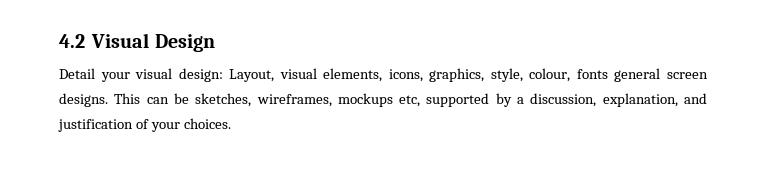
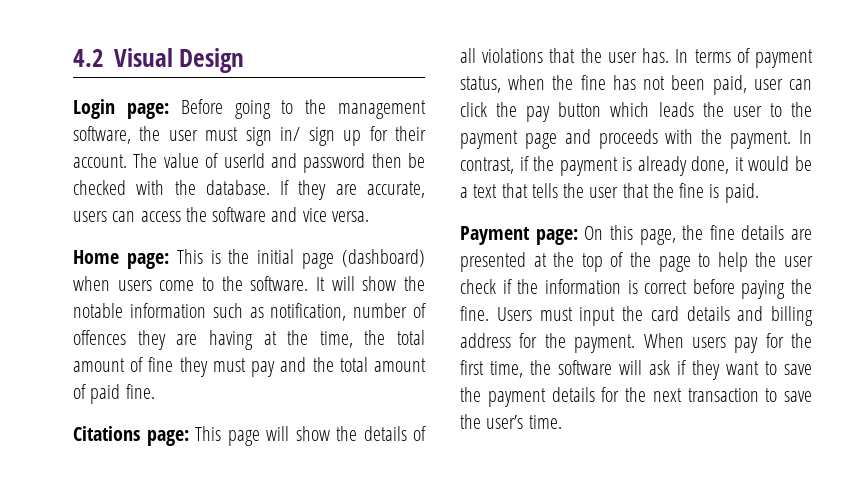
[59,68,709,82] [59,93,707,107] [58,118,231,132] Detail your visual design: Layout, visual elements, icons, graphics, style, colour, fonts general screen designs. This can be sketches, wireframes, mockups etc, supported by a discussion, explanation, and justification of your choices. -> [73,99,426,119] [73,126,427,146] [73,153,425,173] [73,180,425,200] [73,207,369,222] [73,249,425,269] [73,276,425,291] [73,303,426,321] [73,330,425,350] [73,357,427,377] [73,384,155,404] [73,426,426,446] [460,48,813,68] [460,75,812,95] [460,102,812,122] [460,129,812,149] [460,156,812,176] [460,183,759,203] [460,225,812,245] [460,252,813,272] [460,279,812,299] [460,306,813,326] [460,333,812,353] [460,360,812,380] [460,387,812,407] [460,414,562,429] Login page: Before going to the management software, the user must sign in/ sign up for their account. The value of userId and password then be checked with the database. If they are accurate, users can access the software and vice versa. // Home page: This is the initial page (dashboard) when users come to the software. It will show the notable information such as notification, number of offences they are having at the time, the total amount of fine they must pay and the total amount of paid fine. // Citations page: This page will show the details of all violations that the user has. In terms of payment status, when the fine has not been paid, user can click the pay button which leads the user to the payment page and proceeds with the payment. In contrast, if the payment is already done, it would be a text that tells the user that the fine is paid. // Payment page: On this page, the fine details are presented at the top of the page to help the user check if the information is correct before paying the fine. Users must input the card details and billing address for the payment. When users pay for the first time, the software will ask if they want to save the payment details for the next transaction to save the user’s time.

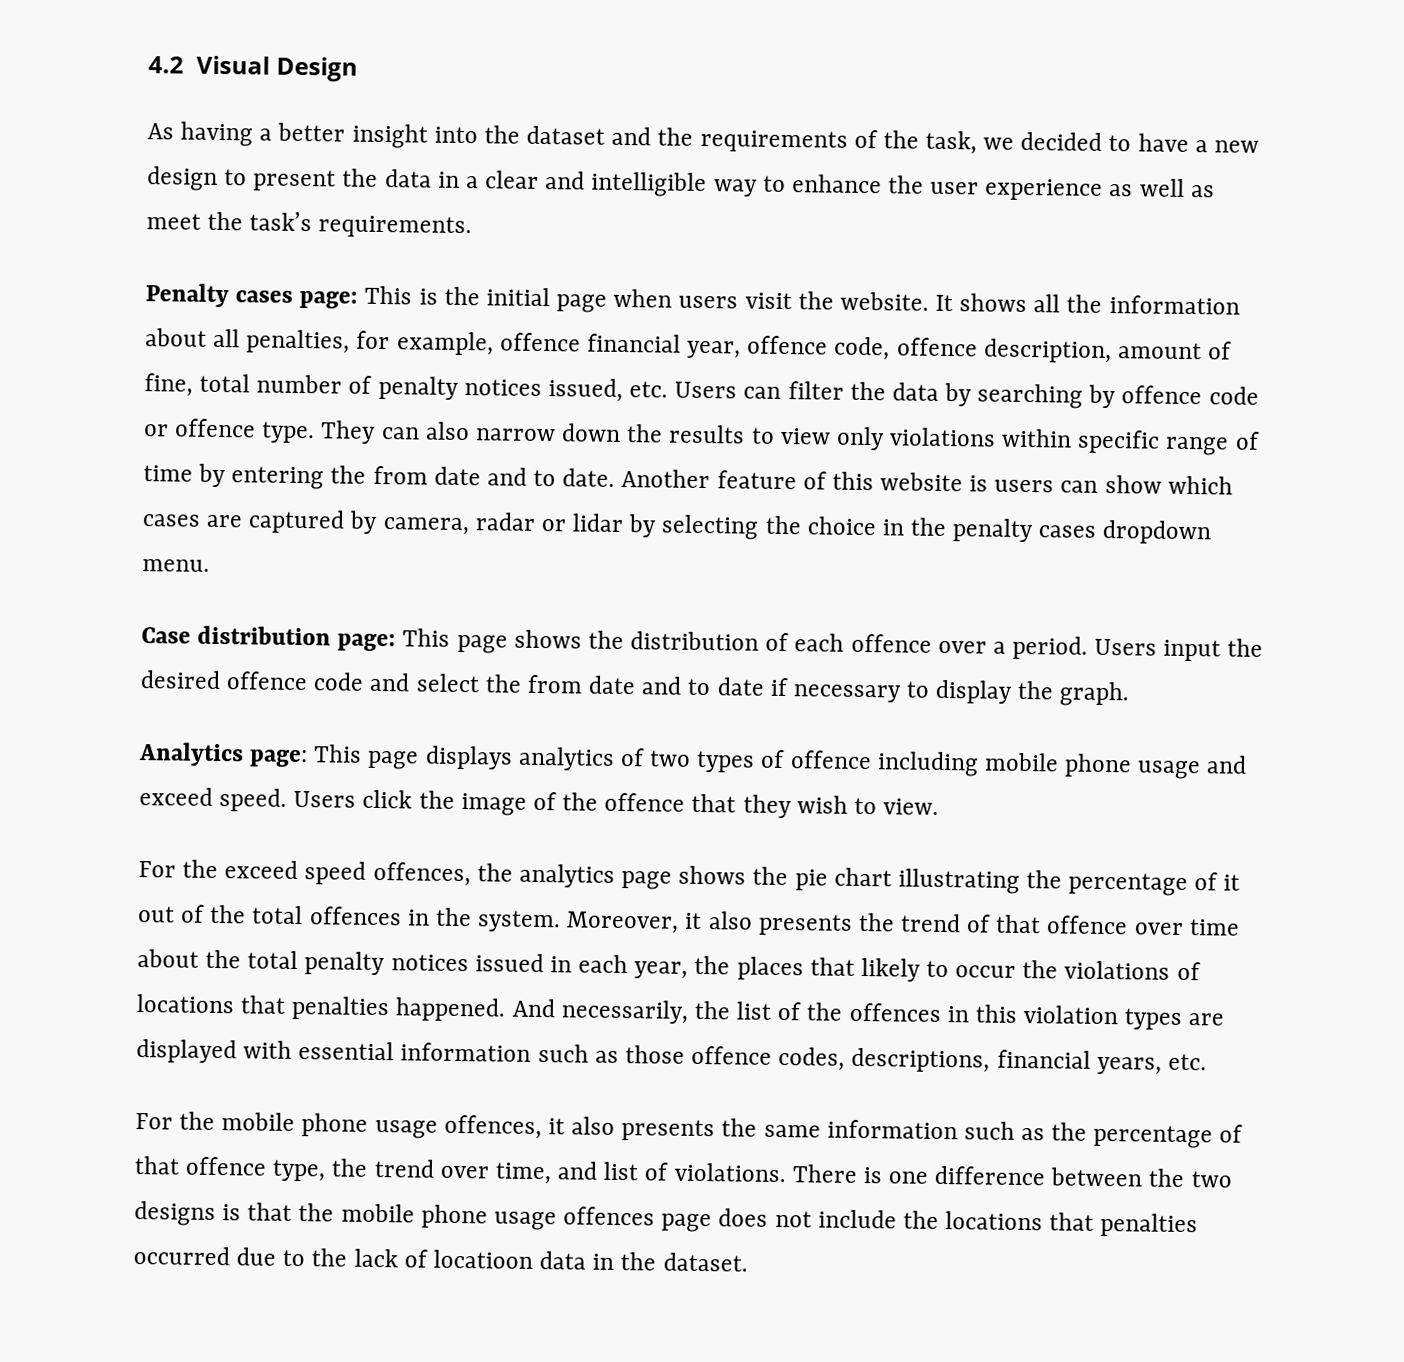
[73,99,426,119] [73,126,427,146] [73,153,425,173] [73,180,425,200] [73,207,369,222] [73,250,119,264] Login page: Before going to the management software, the user must sign in/ sign up for their account. The value of userId and password then be checked with the database. If they are accurate, users can access the software and vice versa. // Home -> [147,121,1259,155] [147,166,1215,201] [146,211,473,239] [145,283,294,308] As having a better insight into the dataset and the requirements of the task, we decided to have a new design to present the data in a clear and intelligible way to enhance the user experience as well as meet the task’s requirements. // Penalty cases
[342,249,425,267] (dashboard) -> (608, 303) none
[159,276,425,291] [73,303,426,321] [73,330,425,350] [73,357,427,377] [73,384,155,404] [73,426,426,446] [460,48,813,68] [460,75,812,95] [460,102,812,122] [460,129,812,149] [460,156,812,176] [460,183,759,203] [460,225,812,245] [460,252,813,272] [460,279,812,299] [460,306,813,326] [460,333,812,353] [460,360,812,380] [460,387,812,407] [460,414,562,429] come to the software. It will show the notable information such as notification, number of offences they are having at the time, the total amount of fine they must pay and the total amount of paid fine. // Citations page: This page will show the details of all violations that the user has. In terms of payment status, when the fine has not been paid, user can click the pay button which leads the user to the payment page and proceeds with the payment. In contrast, if the payment is already done, it would be a text that tells the user that the fine is paid. // Payment page: On this page, the fine details are presented at the top of the page to help the user check if the information is correct before paying the fine. Users must input the card details and billing address for the payment. When users pay for the first time, the software will ask if they want to save the payment details for the next transaction to save the user’s time. -> [744,291,1240,315] [145,328,1233,364] [144,373,1259,409] [143,418,1260,456] [143,463,1233,495] [142,509,1213,545] [142,559,210,572] [141,625,1264,662] [140,670,1131,707] [138,742,1248,780] [139,787,940,819] [138,859,1241,897] [137,904,1240,936] [137,949,1201,982] [136,994,1225,1030] [136,1039,1207,1075] [135,1111,1244,1149] [134,1156,1232,1188] [134,1201,1199,1238] [133,1246,748,1272] visit the website. It shows all the information about all penalties, for example, offence financial year, offence code, offence description, amount of fine, total number of penalty notices issued, etc. Users can filter the data by searching by offence code or offence type. They can also narrow down the results to view only violations within specific range of time by entering the from date and to date. Another feature of this website is users can show which cases are captured by camera, radar or lidar by selecting the choice in the penalty cases dropdown menu. // Case distribution page: This page shows the distribution of each offence over a period. Users input the desired offence code and select the from date and to date if necessary to display the graph. // Analytics page: This page displays analytics of two types of offence including mobile phone usage and exceed speed. Users click the image of the offence that they wish to view. // For the exceed speed offences, the analytics page shows the pie chart illustrating the percentage of it out of the total offences in the system. Moreover, it also presents the trend of that offence over time about the total penalty notices issued in each year, the places that likely to occur the violations of locations that penalties happened. And necessarily, the list of the offences in this violation types are displayed with essential information such as those offence codes, descriptions, financial years, etc. // For the mobile phone usage offences, it also presents the same information such as the percentage of that offence type, the trend over time, and list of violations. There is one difference between the two designs is that the mobile phone usage offences page does not include the locations that penalties occurred due to the lack of locatioon data in the dataset.

